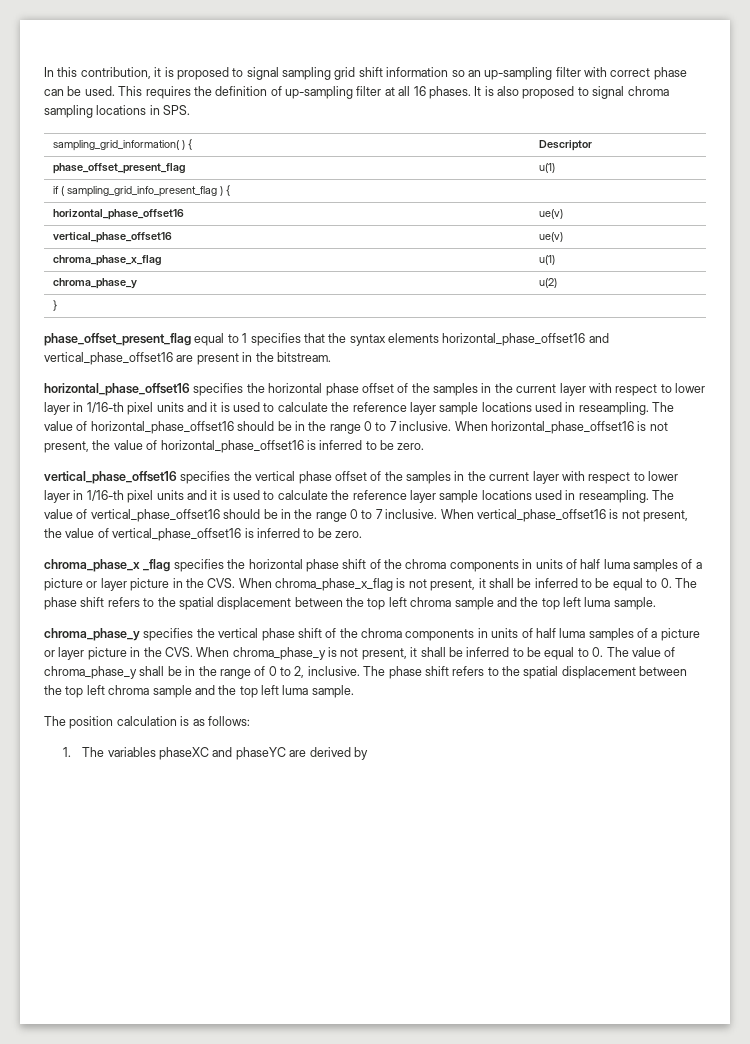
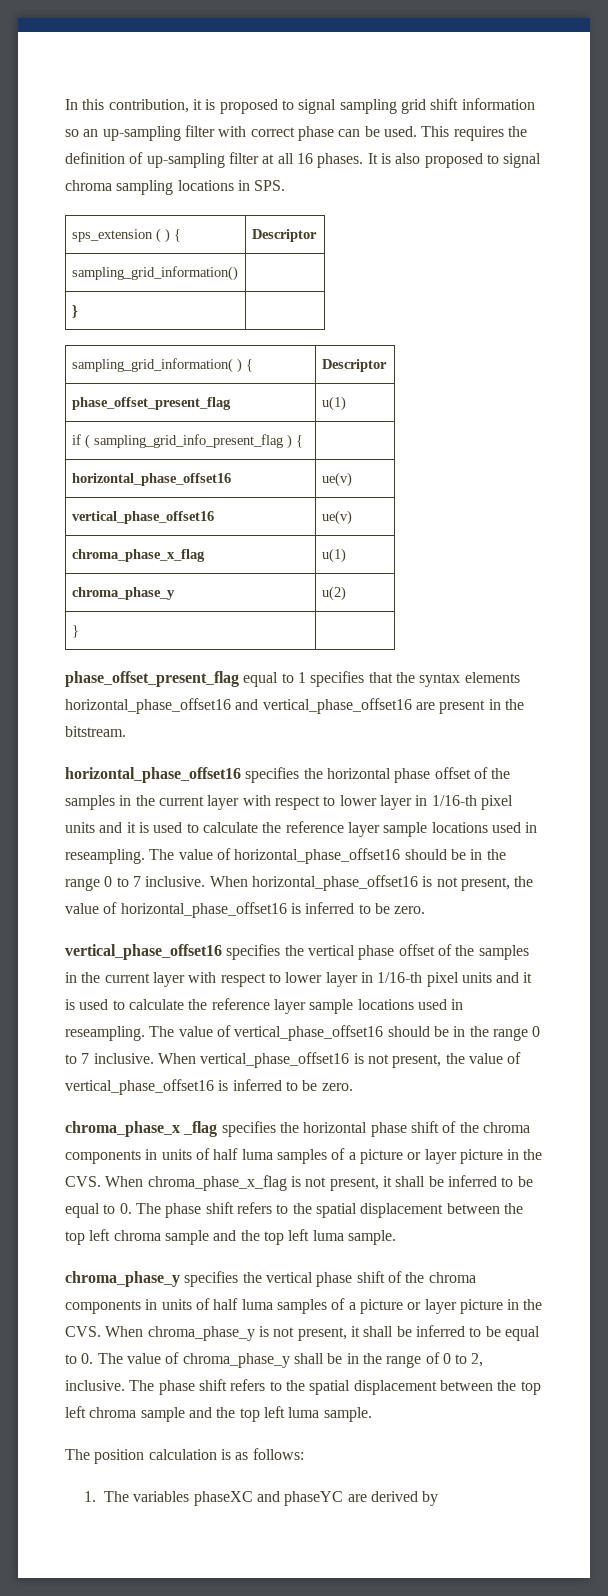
(191, 110) none -> [71,228,181,243] [251,229,317,242] [71,266,238,281] [71,305,78,318] // sps_extension ( ) { | Descriptor // sampling_grid_information() | // } |

